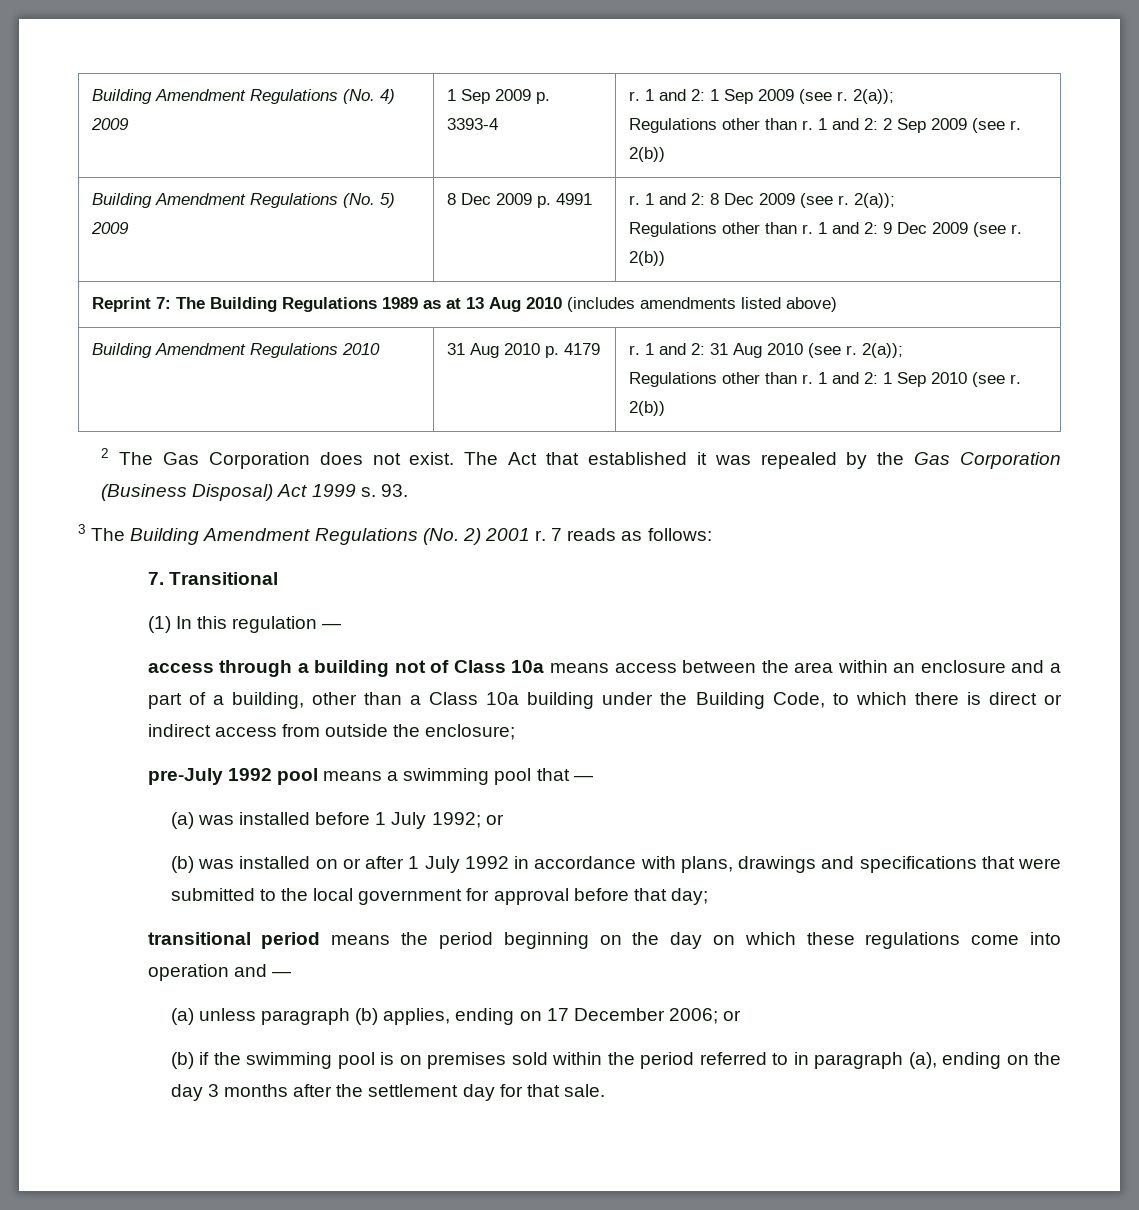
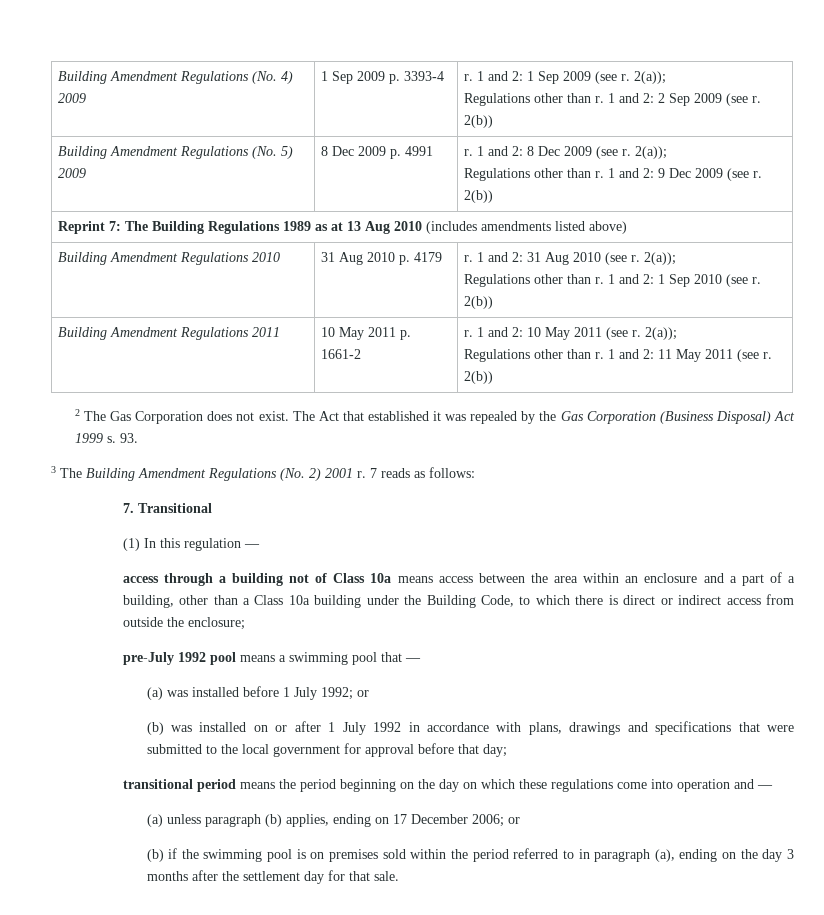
(665, 408) none -> [58,327,281,340] [321,327,412,340] [321,349,362,359] [464,327,678,340] [464,349,773,362] [464,371,494,384] // Building Amendment Regulations 2011 | 10 May 2011 p. 1661-2 | r. 1 and 2: 10 May 2011 (see r. 2(a)); // Regulations other than r. 1 and 2: 11 May 2011 (see r. 2(b))

